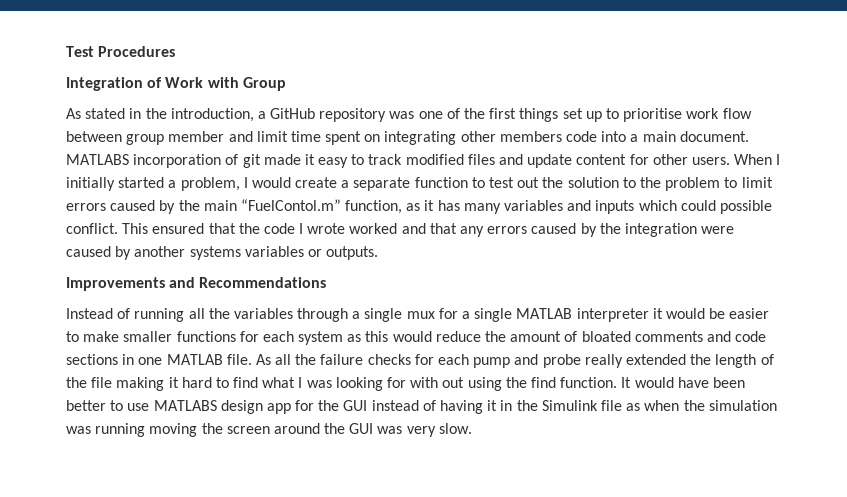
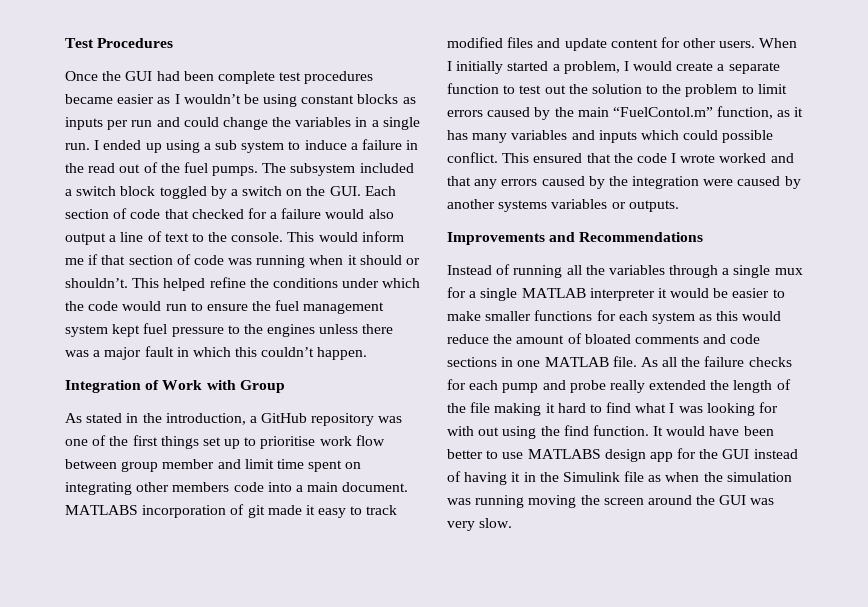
(176, 51) none -> [65,71,374,84] [65,94,416,107] [65,117,420,130] [65,139,419,153] [65,162,414,176] [65,186,396,199] [65,208,394,219] [65,231,404,245] [65,254,421,268] [65,277,421,291] [65,300,385,314] [65,323,394,337] [65,346,368,360] // Once the GUI had been complete test procedures became easier as I wouldn’t be using constant blocks as inputs per run and could change the variables in a single run. I ended up using a sub system to induce a failure in the read out of the fuel pumps. The subsystem included a switch block toggled by a switch on the GUI. Each section of code that checked for a failure would also output a line of text to the console. This would inform me if that section of code was running when it should or shouldn’t. This helped refine the conditions under which the code would run to ensure the fuel management system kept fuel pressure to the engines unless there was a major fault in which this couldn’t happen.

